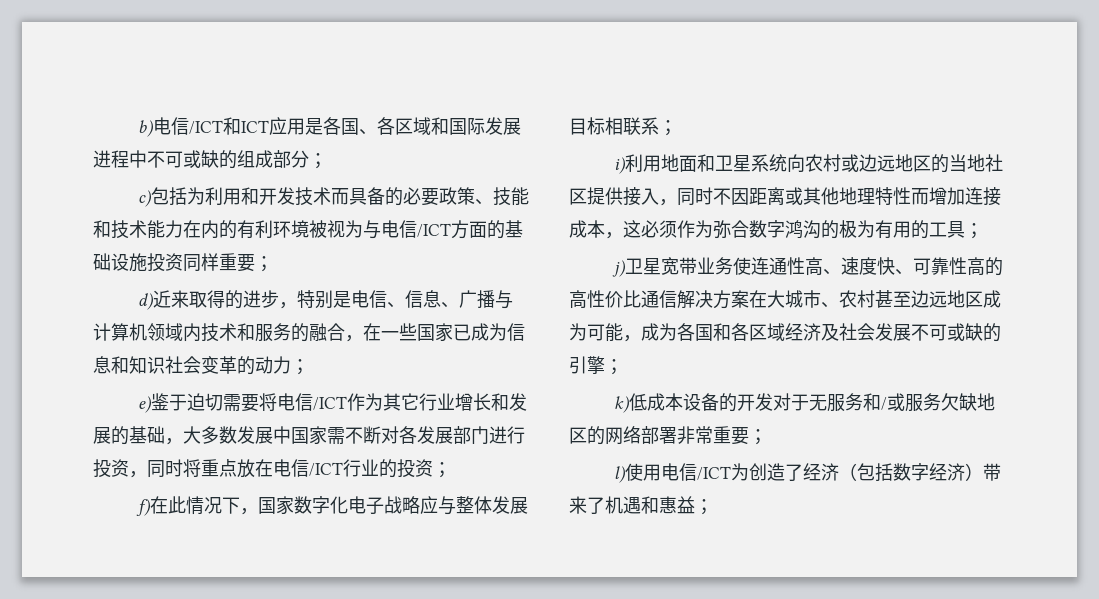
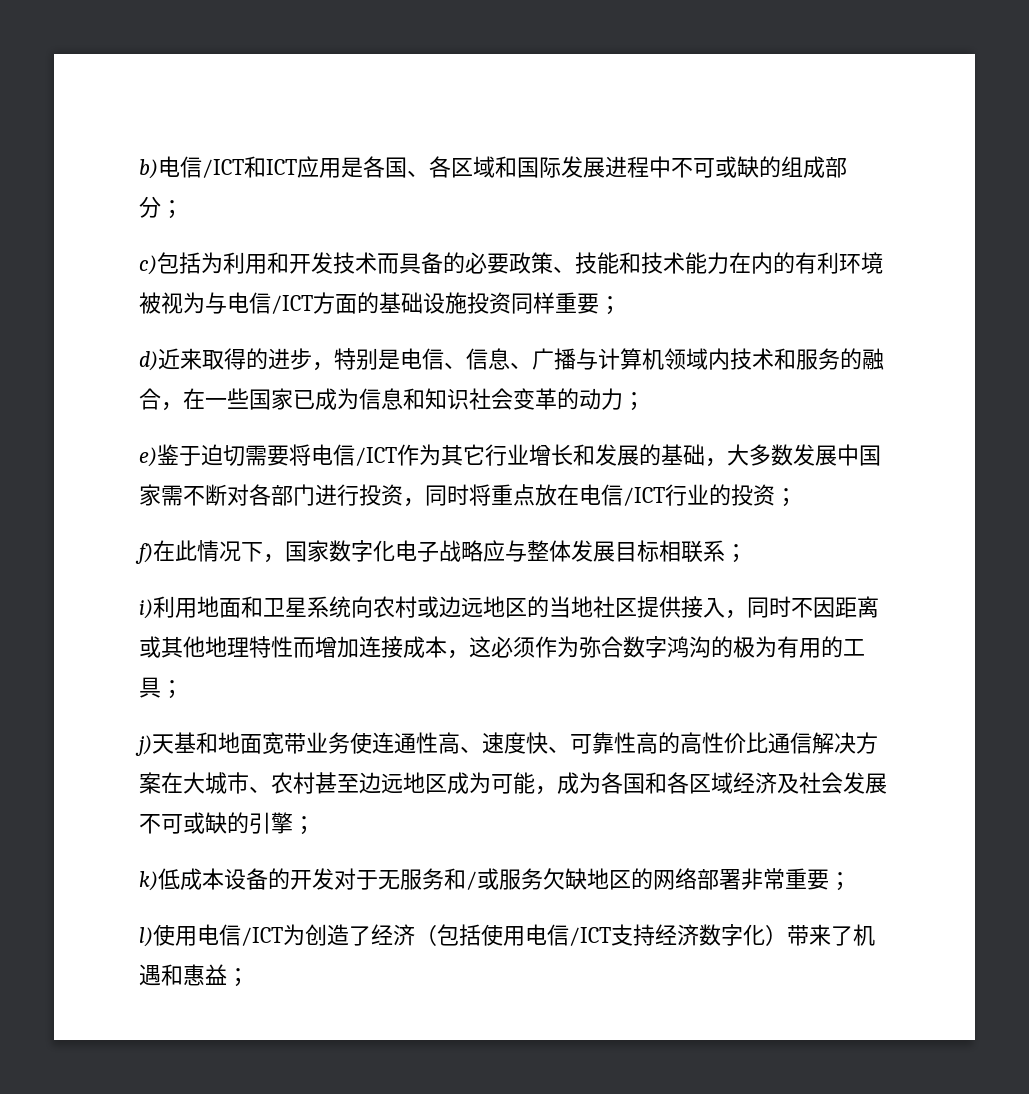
[417,426,453,444] 发展 -> (271, 495) none
[625,258,662,275] 卫星 -> [152,732,262,754] 天基和地面
[893,463,966,481] 数字经济 -> [481,924,765,946] 使用电信/ICT支持经济数字化

